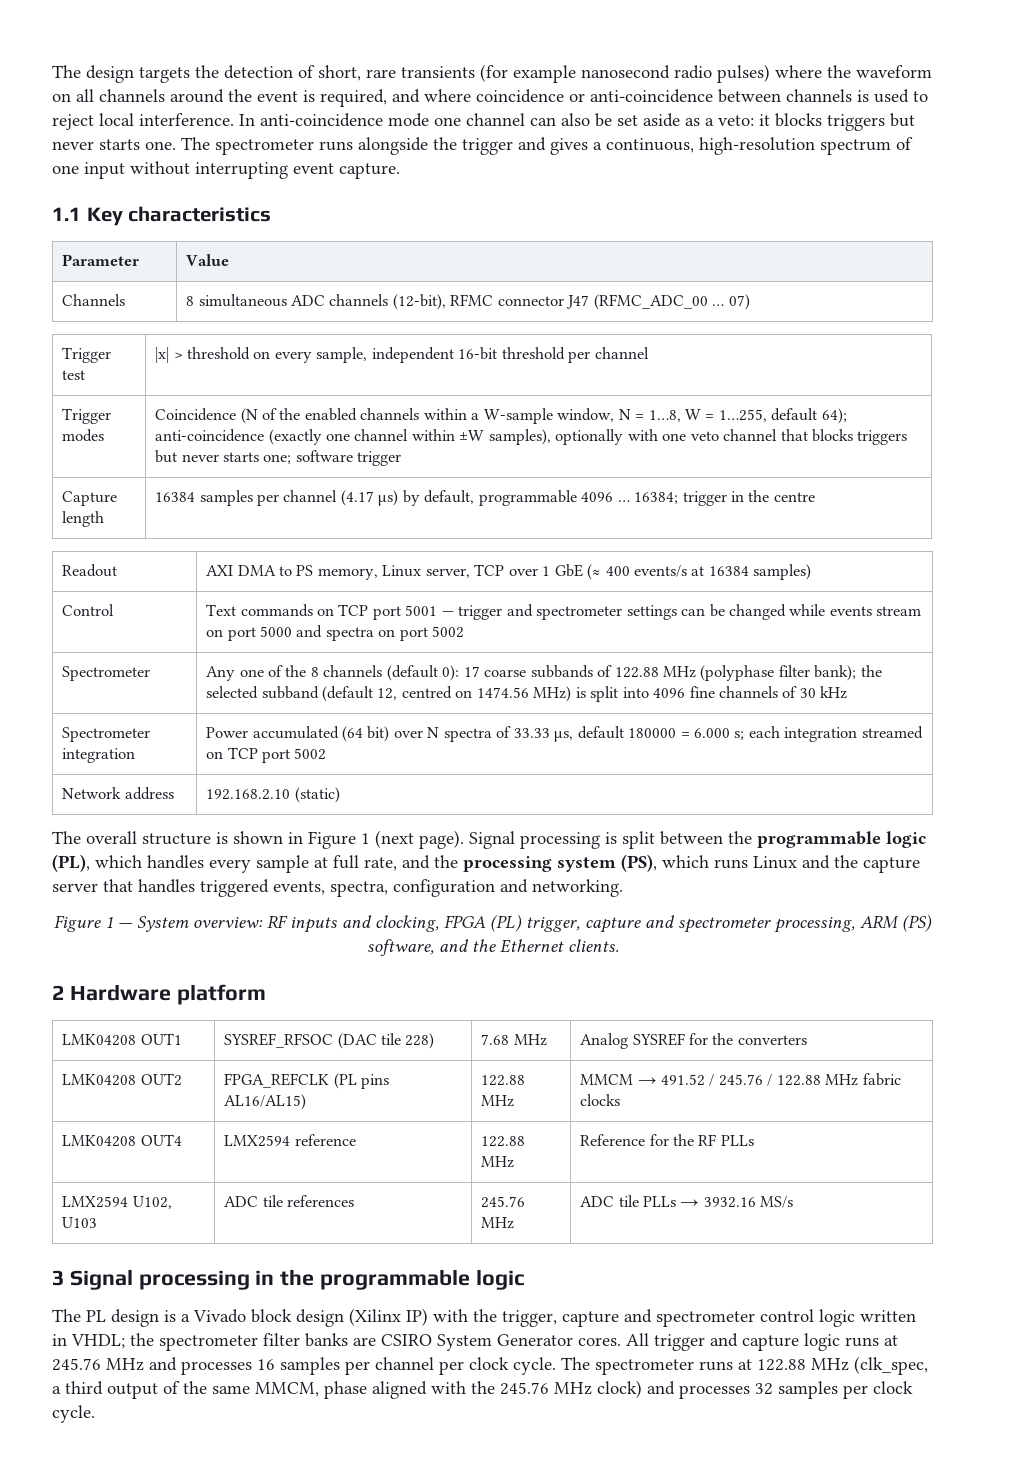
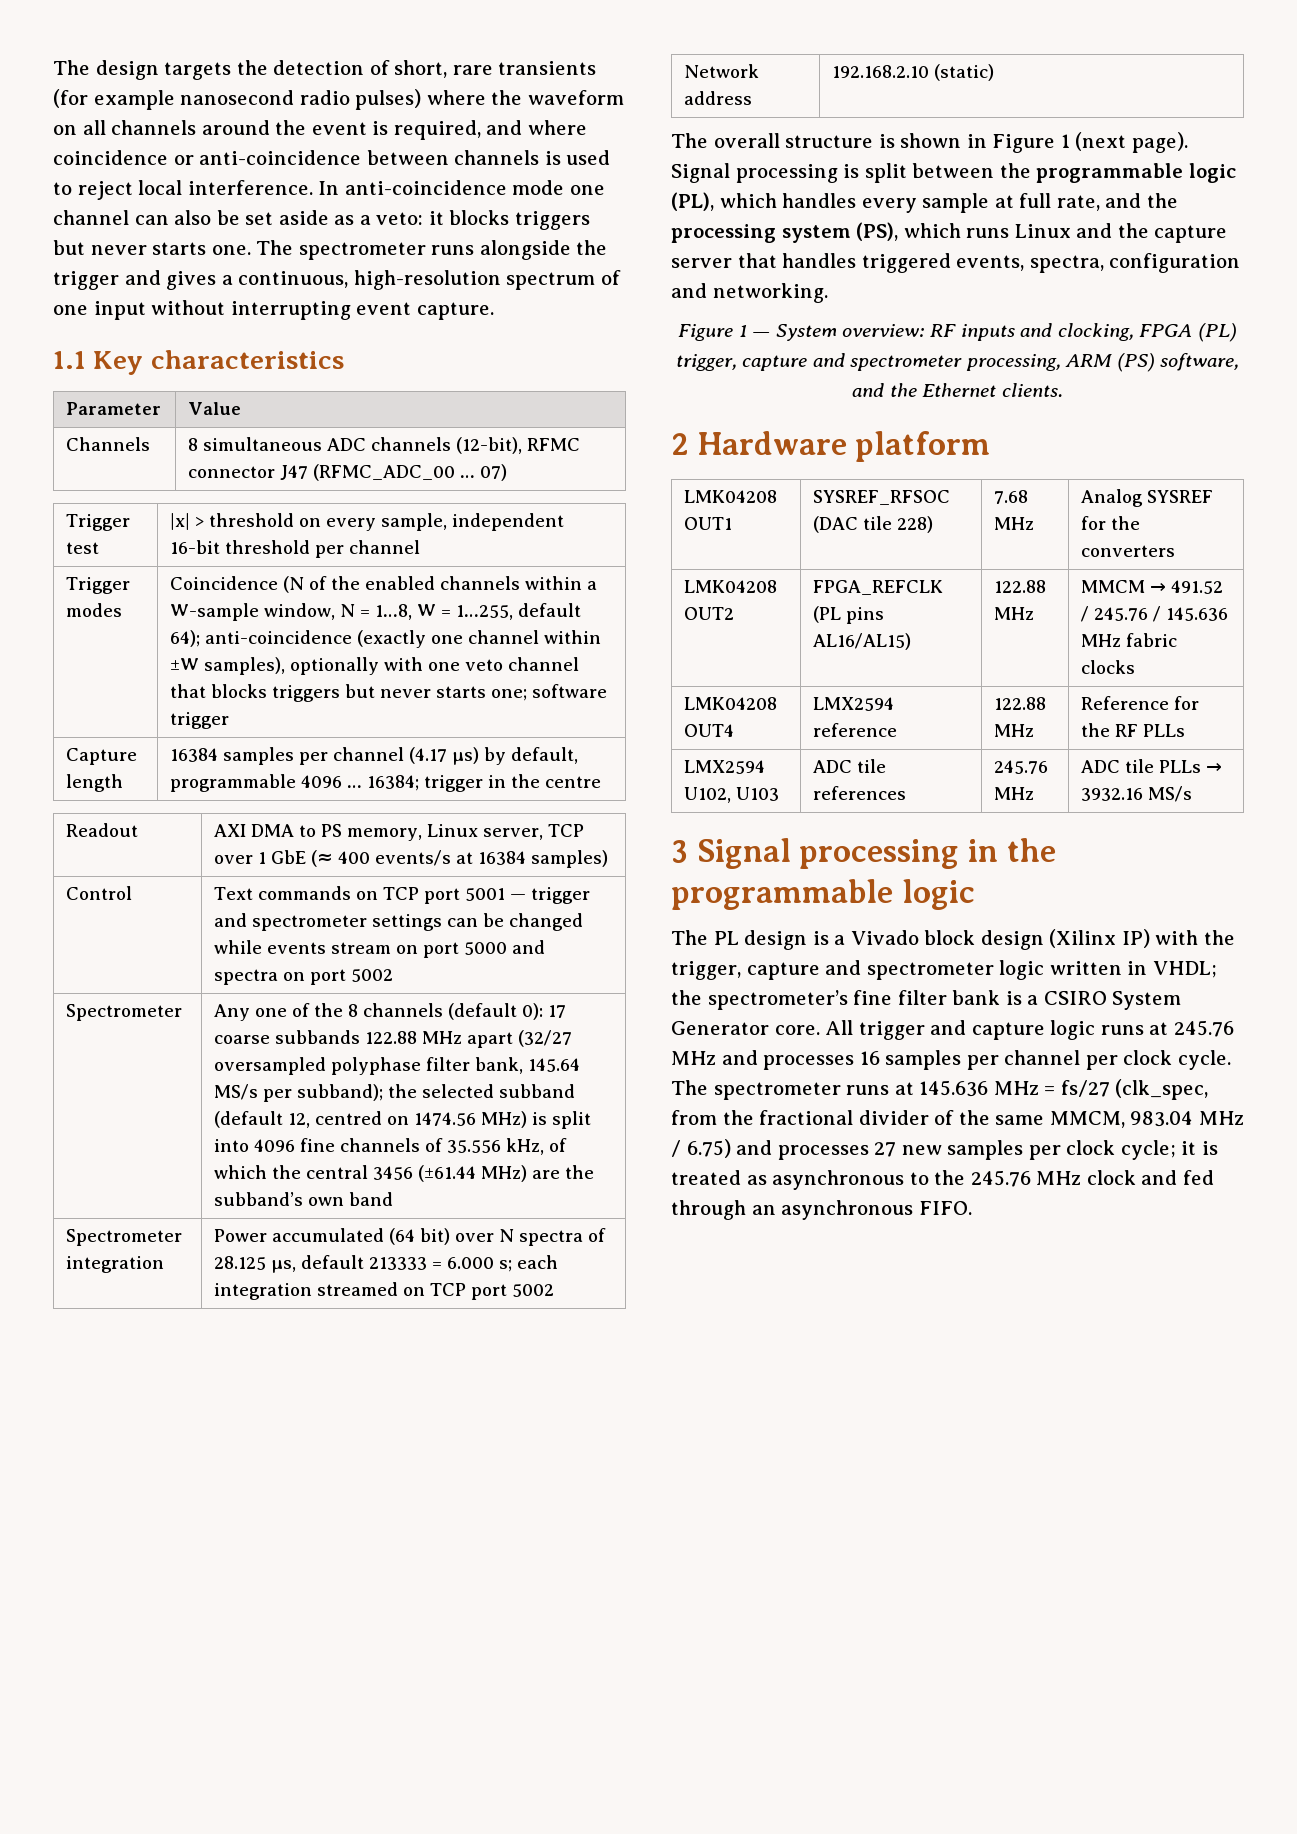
[597,665,857,681] of 122.88 MHz (polyphase filter bank); -> [365,1030,573,1048] [214,1057,581,1075] [214,1084,384,1102] 122.88 MHz apart (32/27 oversampled polyphase filter bank, 145.64 MS/s per subband);
[799,686,848,699] 30 kHz -> [447,1138,568,1155] [214,1165,595,1182] [214,1192,394,1206] 35.556 kHz, of which the central 3456 (±61.44 MHz) are the subband’s own band
[513,728,550,738] 33.33 -> [214,1256,267,1270] 28.125
[628,728,677,738] 180000 -> [369,1257,428,1270] 213333
[776,1075,821,1086] 122.88 -> [1166,607,1229,621] 145.636
[760,1309,814,1322] control -> (994, 971) none
[159,1333,376,1351] spectrometer filter banks are -> [707,990,1039,1010] spectrometer’s fine filter bank is a
[578,1337,621,1346] cores. -> [774,1025,820,1035] core.
[757,1356,928,1375] [52,1380,913,1399] [52,1405,95,1423] 122.88 MHz (clk_spec, a third output of the same MMCM, phase aligned with the 245.76 MHz clock) and processes 32 samples per clock cycle. -> [919,1079,1209,1100] [671,1110,1244,1128] [671,1139,1218,1160] [671,1170,1214,1190] [671,1200,972,1220] 145.636 MHz = fs/27 (clk_spec, from the fractional divider of the same MMCM, 983.04 MHz / 6.75) and processes 27 new samples per clock cycle; it is treated as asynchronous to the 245.76 MHz clock and fed through an asynchronous FIFO.

